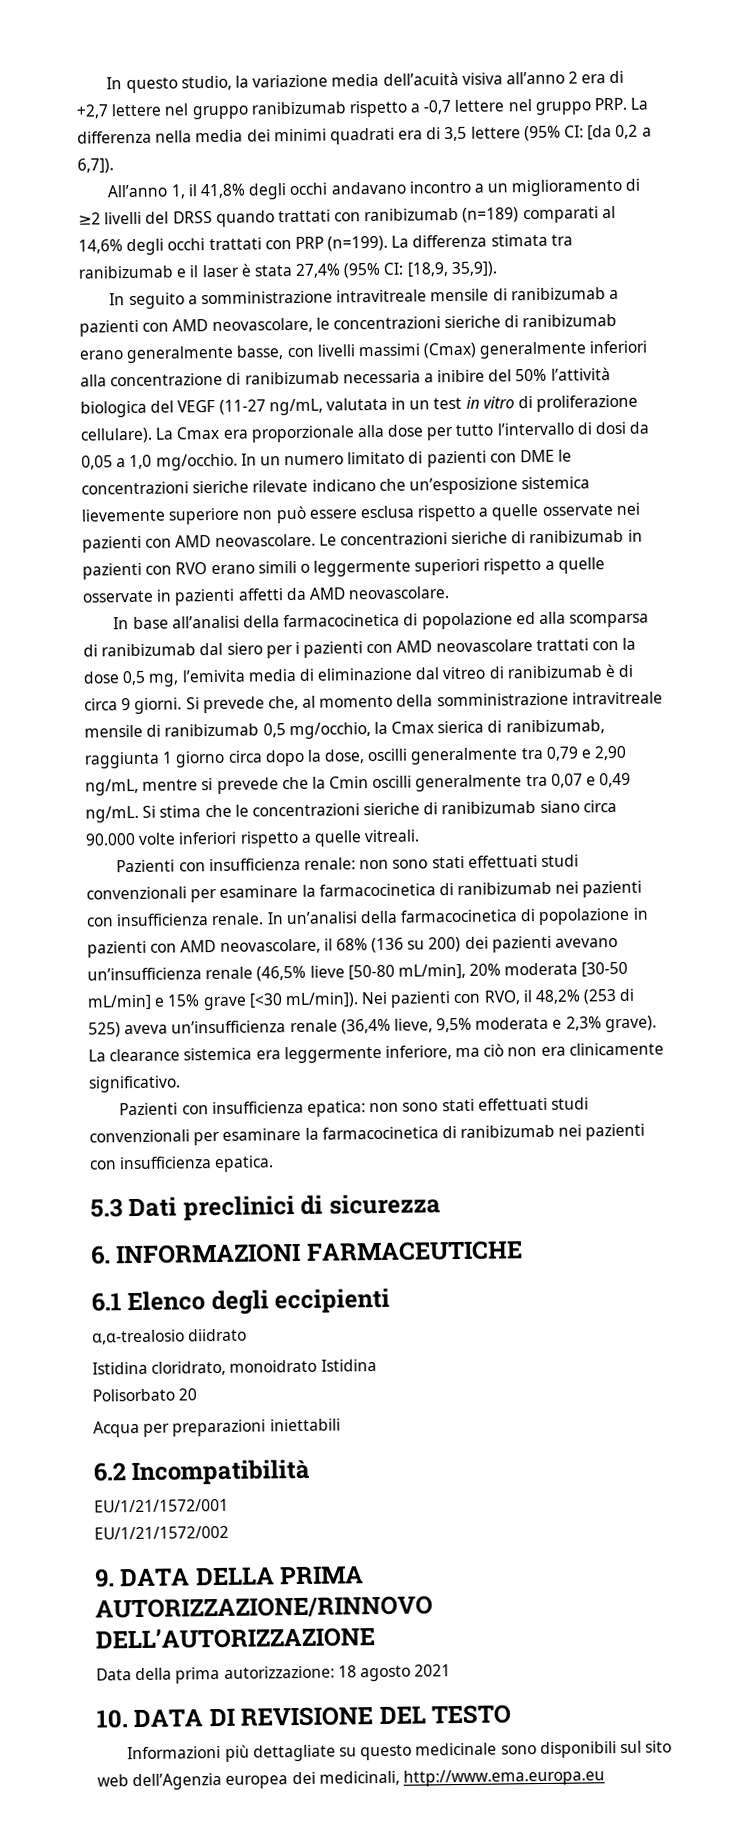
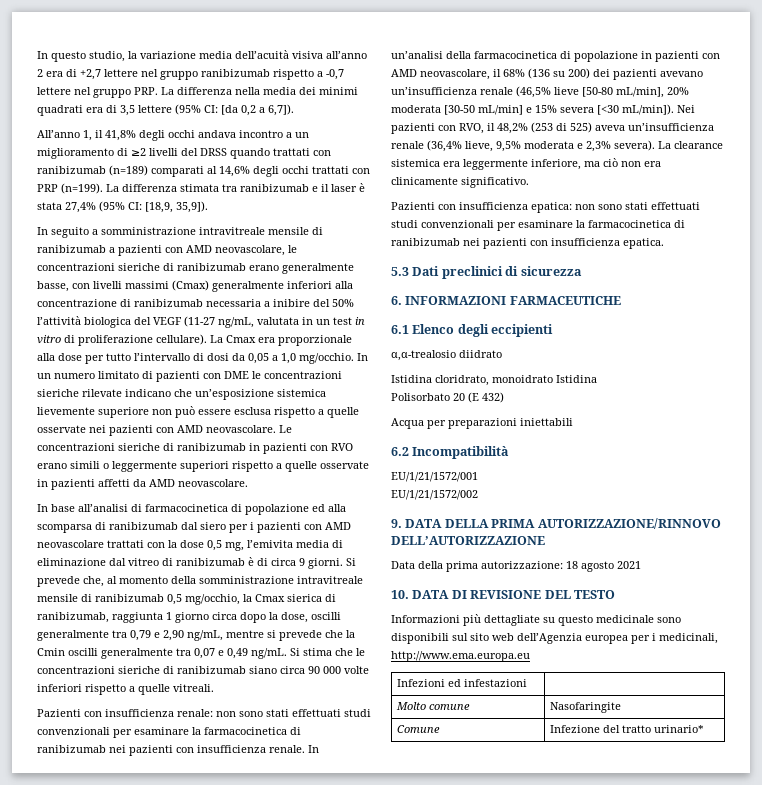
[330,181,406,195] andavano -> [198,130,236,138] andava
[242,615,280,628] della -> [131,504,142,512] di
[85,832,136,846] 90.000 -> [308,666,341,674] 90 000
[202,996,247,1011] grave -> [560,107,594,113] severa
[604,1015,657,1033] grave). -> [614,140,655,151] severa).
(198, 1394) none -> [468,392,504,403] (E 432)
[291,1771,316,1785] dei -> [631,633,656,644] per i
(605, 1777) none -> [397,679,528,687] [396,702,471,710] [550,702,622,713] [397,725,441,733] [550,725,705,733] // Infezioni ed infestazioni | // Molto comune | Nasofaringite // Comune | Infezione del tratto urinario*

